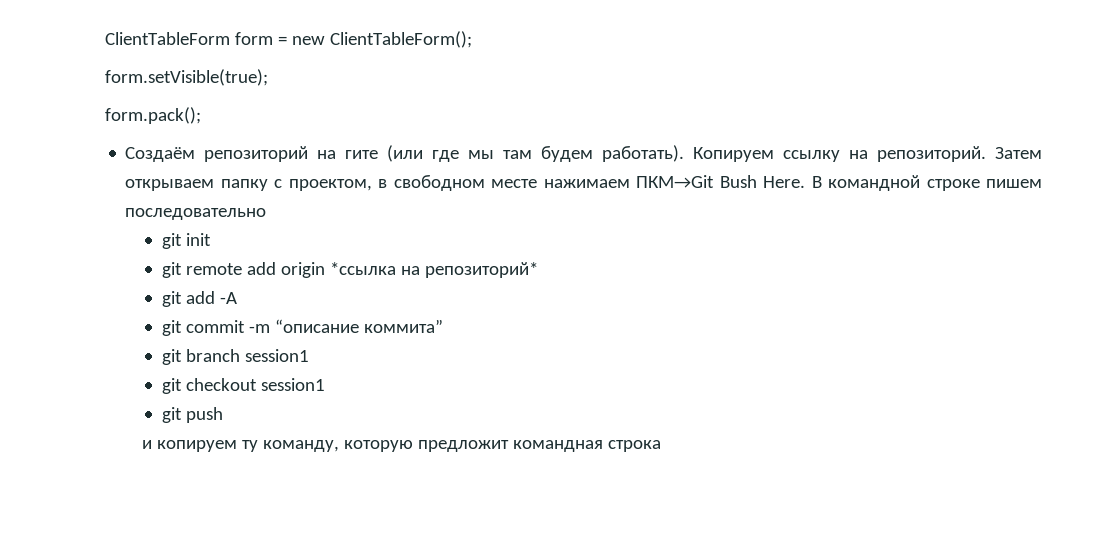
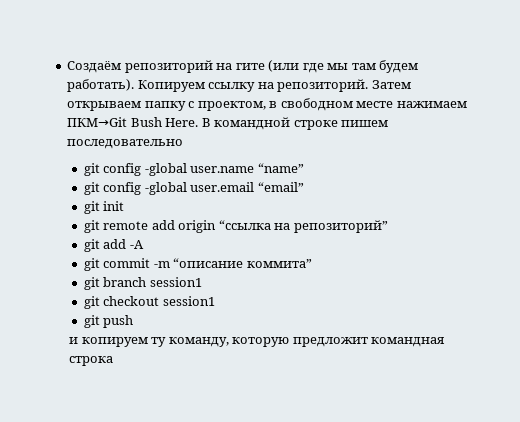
[104,31,472,48] [104,69,268,86] [104,107,201,124] ClientTableForm form = new ClientTableForm(); // form.setVisible(true); // form.pack(); // -> (67, 67) none
(267, 214) none -> [83,163,304,176] [83,182,304,195] // git config -global user.name “name” // git config -global user.email “email”
[330,262,539,278] *ссылка на репозиторий* -> [218,220,388,233] “ссылка на репозиторий”

